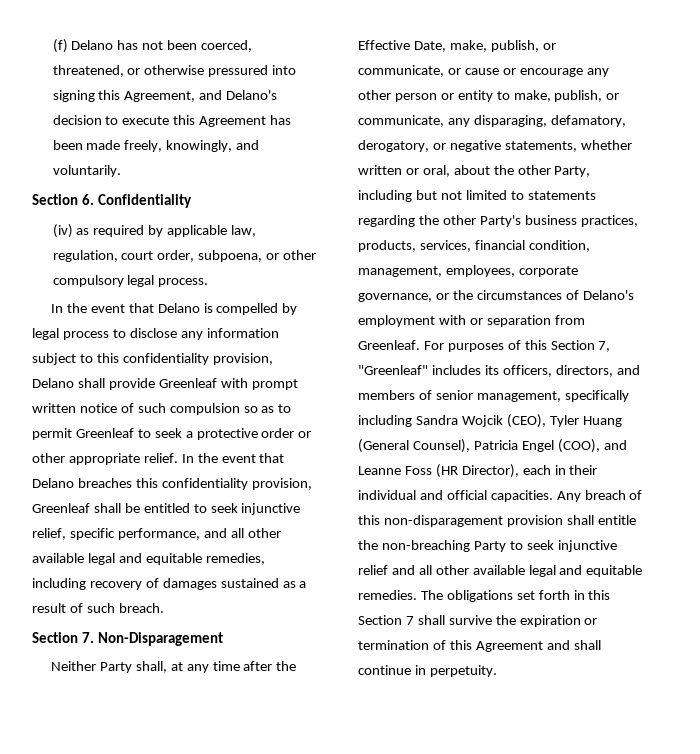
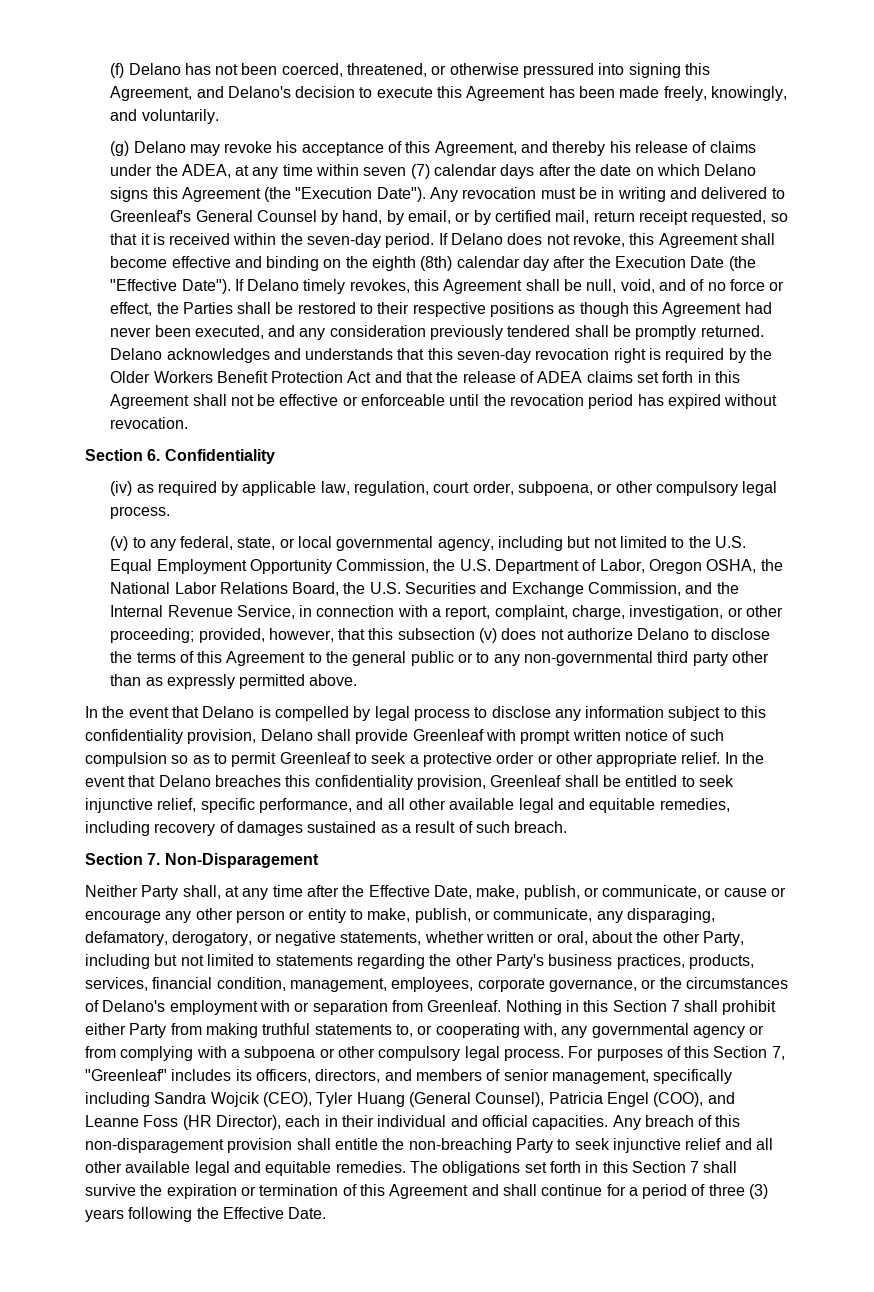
(121, 171) none -> [110,141,756,156] [110,164,757,179] [110,187,785,202] [110,210,788,225] [110,233,775,248] [110,256,756,271] [110,279,785,294] [110,302,772,317] [110,325,764,340] [110,348,773,363] [110,371,740,383] [110,394,778,409] [110,417,189,429] // (g) Delano may revoke his acceptance of this Agreement, and thereby his release of claims under the ADEA, at any time within seven (7) calendar days after the date on which Delano signs this Agreement (the "Execution Date"). Any revocation must be in writing and delivered to Greenleaf's General Counsel by hand, by email, or by certified mail, return receipt requested, so that it is received within the seven-day period. If Delano does not revoke, this Agreement shall become effective and binding on the eighth (8th) calendar day after the Execution Date (the "Effective Date"). If Delano timely revokes, this Agreement shall be null, void, and of no force or effect, the Parties shall be restored to their respective positions as though this Agreement had never been executed, and any consideration previously tendered shall be promptly returned. Delano acknowledges and understands that this seven-day revocation right is required by the Older Workers Benefit Protection Act and that the release of ADEA claims set forth in this Agreement shall not be effective or enforceable until the revocation period has expired without revocation.
(209, 282) none -> [110,536,746,551] [110,559,783,574] [110,582,739,597] [110,605,784,620] [110,628,771,643] [110,651,769,666] [110,674,358,689] // (v) to any federal, state, or local governmental agency, including but not limited to the U.S. Equal Employment Opportunity Commission, the U.S. Department of Labor, Oregon OSHA, the National Labor Relations Board, the U.S. Securities and Exchange Commission, and the Internal Revenue Service, in connection with a report, complaint, charge, investigation, or other proceeding; provided, however, that this subsection (v) does not authorize Delano to disclose the terms of this Agreement to the general public or to any non-governmental third party other than as expressly permitted above.
(420, 345) none -> [505,1000,777,1015] [85,1023,765,1038] [85,1046,564,1061] Nothing in this Section 7 shall prohibit either Party from making truthful statements to, or cooperating with, any governmental agency or from complying with a subpoena or other compulsory legal process.
[414,665,497,677] in perpetuity. -> [606,1184,769,1199] [85,1207,327,1222] for a period of three (3) years following the Effective Date.

